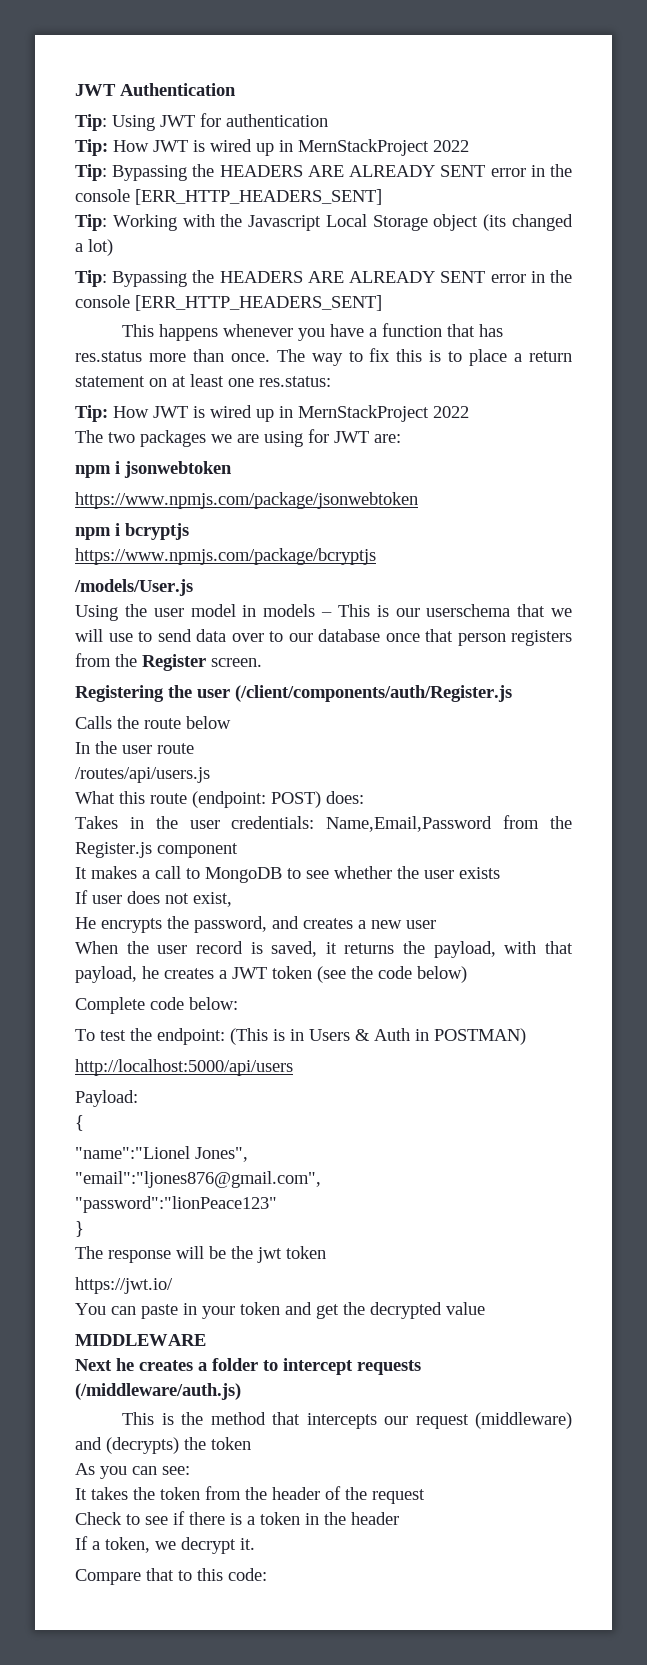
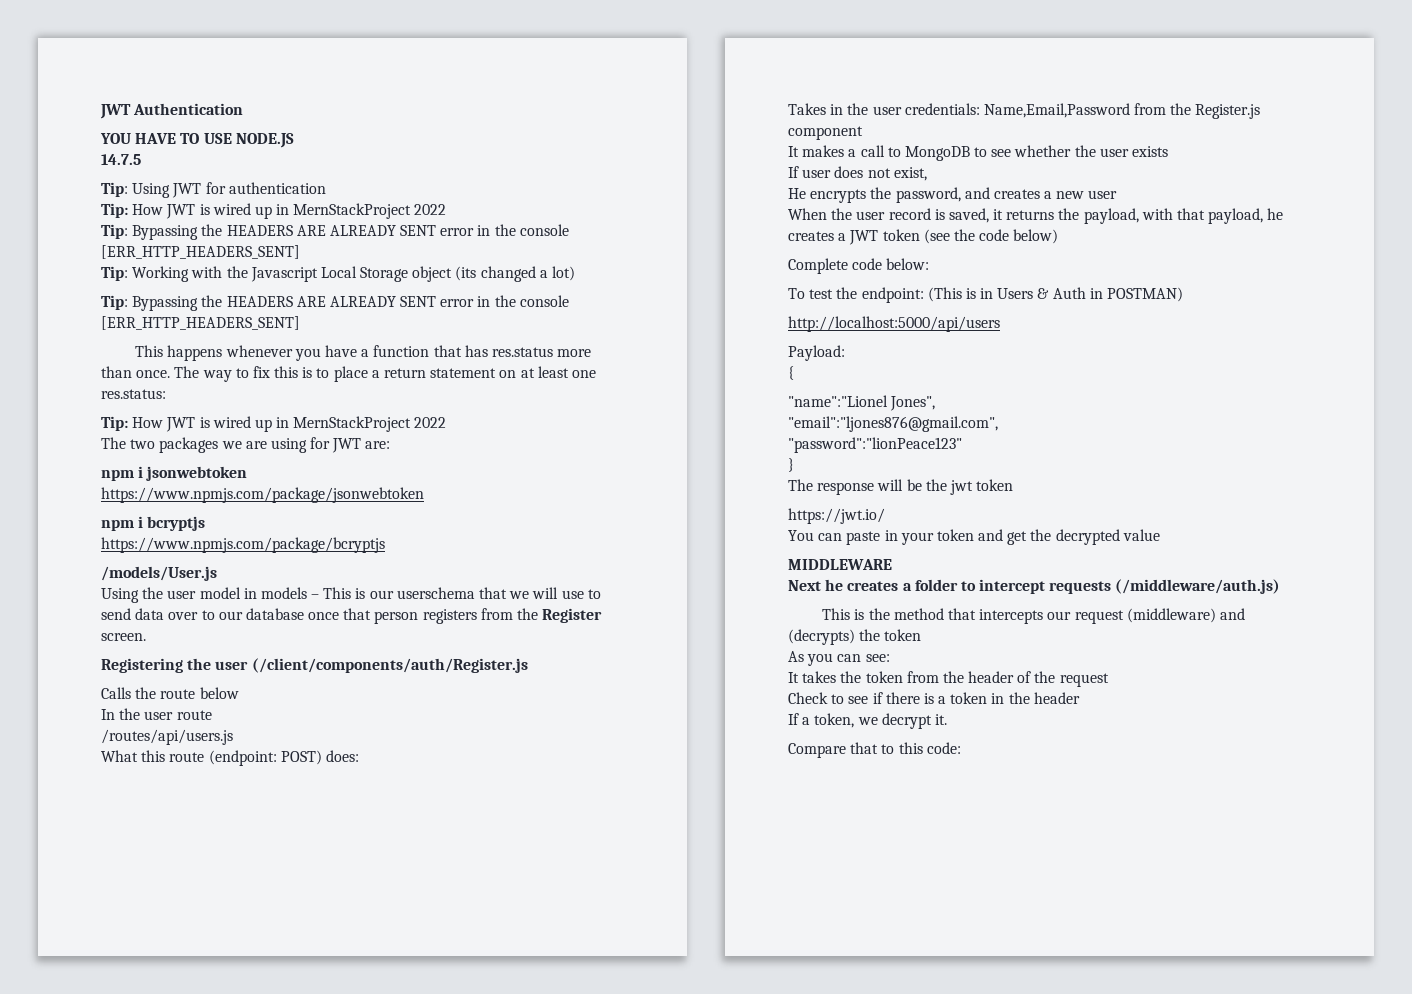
(236, 89) none -> [100,133,294,148] [101,154,141,165] // YOU HAVE TO USE NODE.JS // 14.7.5

